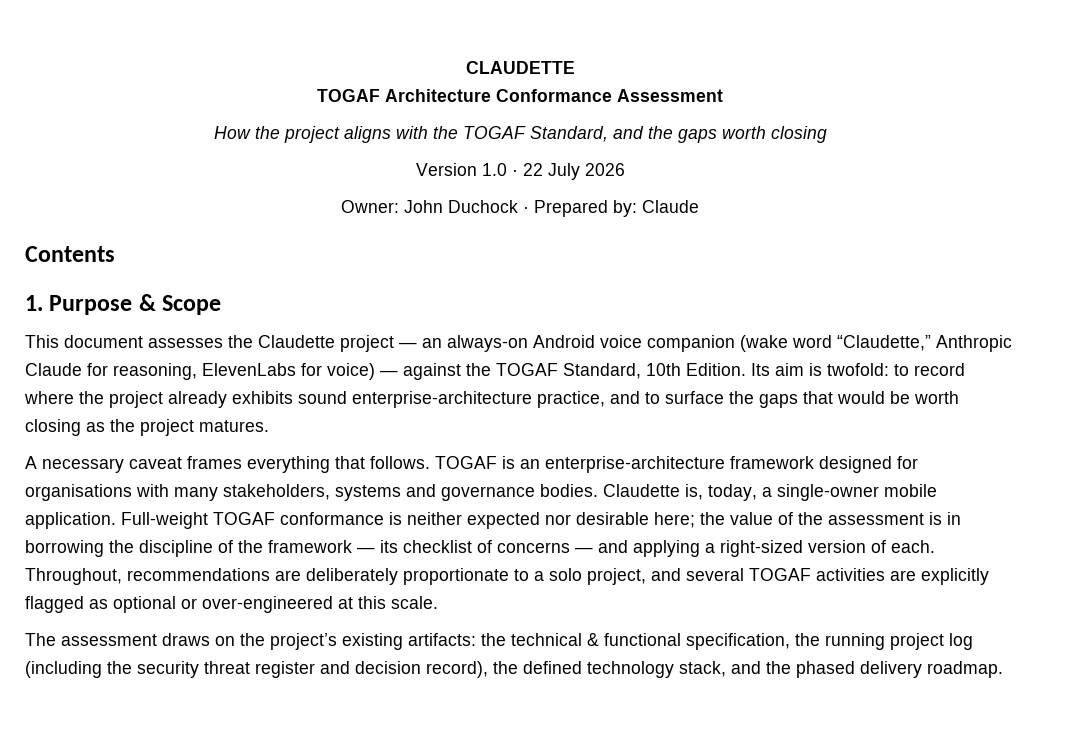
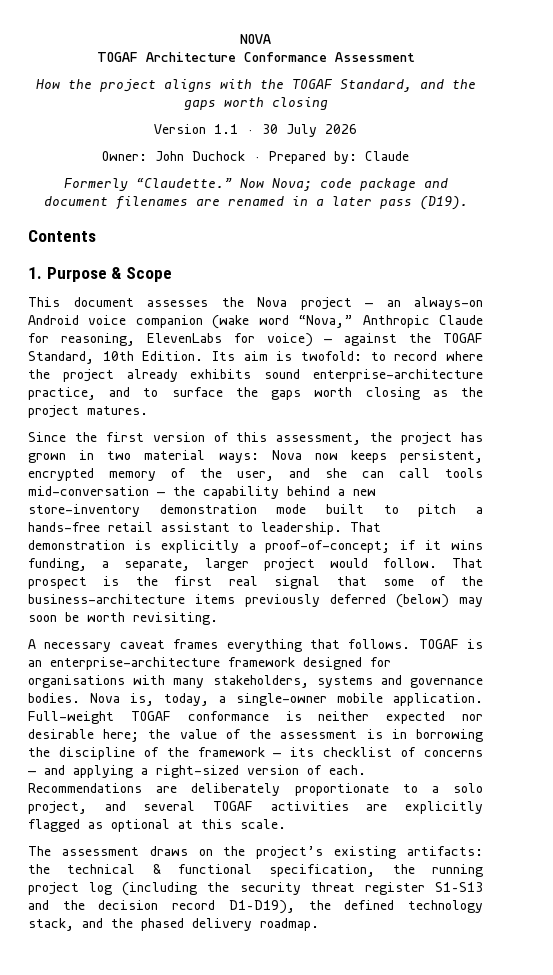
[465,61,575,74] CLAUDETTE -> [240,34,271,44] NOVA
[481,163,543,176] 1.0 · 22 -> [214,124,278,134] 1.1 · 30
(699, 206) none -> [63,178,448,191] [43,196,468,210] // Formerly “Claudette.” Now Nova; code package and document filenames are renamed in a later pass (D19).
[258,335,335,348] Claudette -> [257,297,287,307] Nova
[837,335,931,351] “Claudette,” -> [298,315,354,328] “Nova,”
[803,391,910,404] that would be -> (302, 395) none
(269, 426) none -> [28,432,484,445] [28,450,483,463] [28,468,483,481] [28,486,376,499] [28,504,484,517] [28,522,381,535] [28,540,483,553] [28,558,483,571] [28,576,484,589] [28,594,483,608] [28,612,218,625] // Since the first version of this assessment, the project has grown in two material ways: Nova now keeps persistent, encrypted memory of the user, and she can call tools mid-conversation — the capability behind a new store-inventory demonstration mode built to pitch a hands-free retail assistant to leadership. That demonstration is explicitly a proof-of-concept; if it wins funding, a separate, larger project would follow. That prospect is the first real signal that some of the business-architecture items previously deferred (below) may soon be worth revisiting.
[603,484,680,497] Claudette -> [90,693,120,703] Nova
[25,568,270,585] Throughout, recommendations -> [28,783,142,793] Recommendations
[181,596,333,613] or over-engineered -> (170, 825) none
[320,661,488,678] and decision record), -> [435,882,484,892] [28,900,295,914] S1–S13 and the decision record D1–D19),

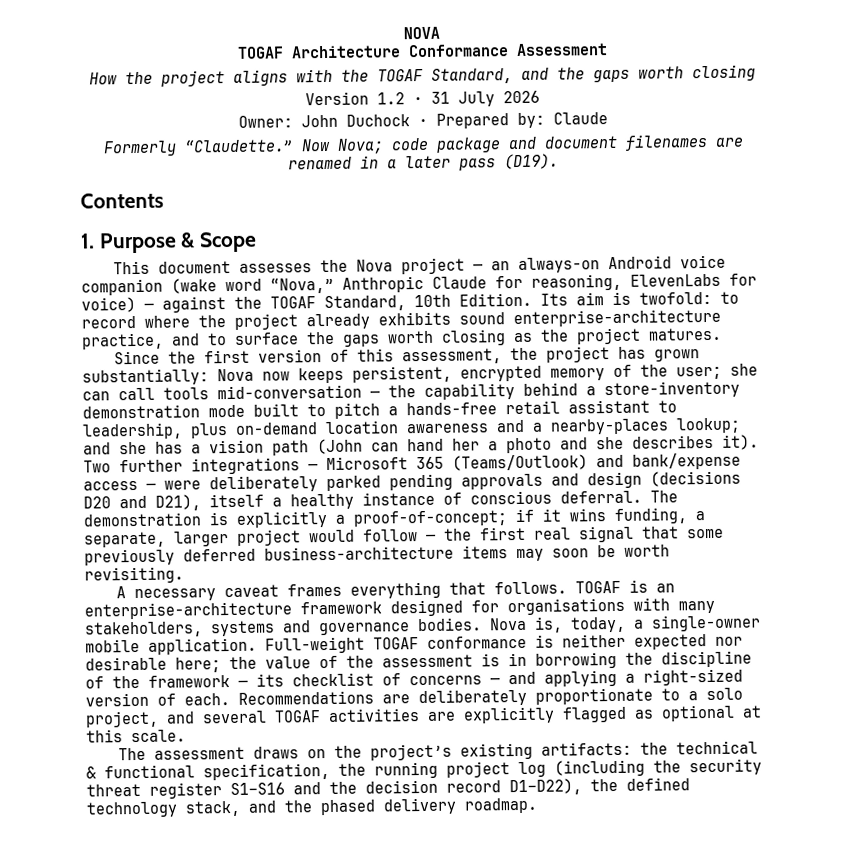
[214,124,278,134] 1.1 · 30 -> [377,91,450,105] 1.2 · 31
[79,450,259,463] in two material ways: -> [82,368,209,386] substantially:
[237,468,310,481] user, and -> [676,366,722,380] user;
[353,489,376,496] new -> (596, 391) none
[261,522,381,535] leadership. That -> [82,417,741,440] [83,434,759,456] [83,452,741,475] [83,470,741,493] [83,490,678,511] leadership, plus on-demand location awareness and a nearby-places lookup; and she has a vision path (John can hand her a photo and she describes it). Two further integrations — Microsoft 365 (Teams/Outlook) and bank/expense access — were deliberately parked pending approvals and design (decisions D20 and D21), itself a healthy instance of conscious deferral. The
[383,558,483,568] [28,576,120,589] follow. That prospect is -> [363,529,436,542] follow —
[430,576,484,586] [28,594,449,608] of the business-architecture items previously deferred (below) -> [84,545,508,566] previously deferred business-architecture items
[435,882,484,892] S1–S13 -> [230,782,285,796] S1–S16
[228,900,295,914] D1–D19), -> [509,778,582,796] D1–D22),

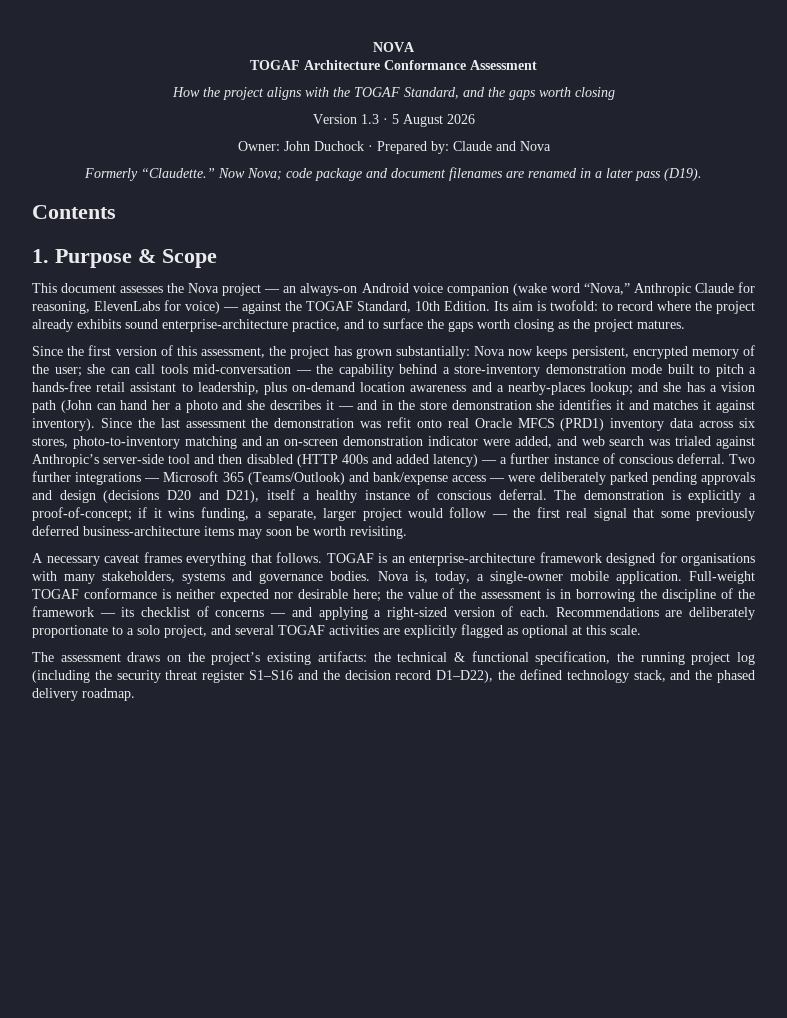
[377,91,495,107] 1.2 · 31 July -> [360,114,443,127] 1.3 · 5 August
(608, 118) none -> [495,141,551,151] and Nova
[722,434,759,450] it). -> [325,399,755,413] [32,417,755,431] [32,436,756,449] [32,453,725,467] it — and in the store demonstration she identifies it and matches it against inventory). Since the last assessment the demonstration was refit onto real Oracle MFCS (PRD1) inventory data across six stores, photo-to-inventory matching and an on-screen demonstration indicator were added, and web search was trialed against Anthropic’s server-side tool and then disabled (HTTP 400s and added latency) — a further instance of conscious deferral.

